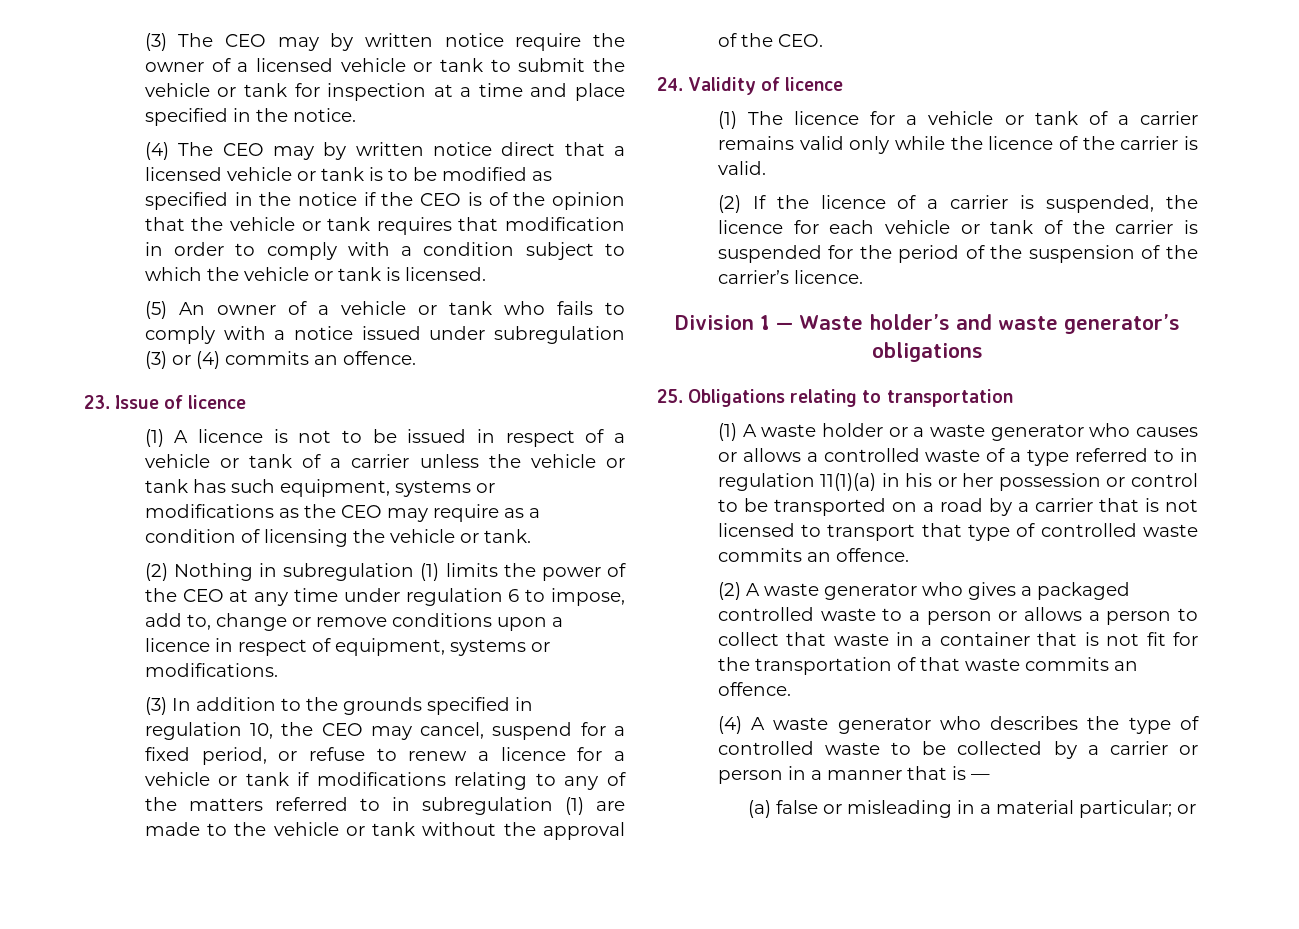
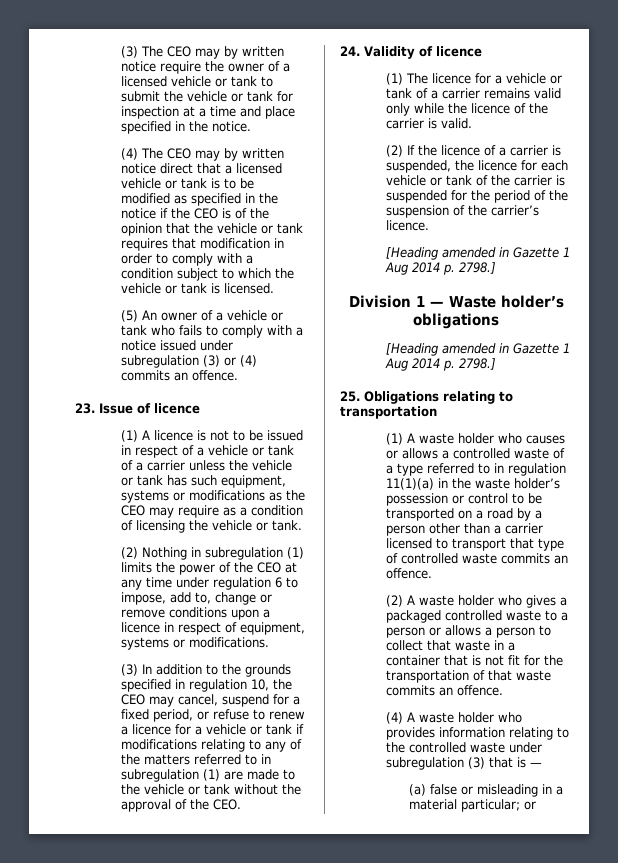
(863, 277) none -> [386,247,571,260] [385,262,497,275] // [Heading amended in Gazette 1 Aug 2014 p. 2798.]
[955,314,1180,334] [872,342,983,362] and waste generator’s obligations -> [413,313,499,329] [386,343,571,356] [385,358,497,371] obligations // [Heading amended in Gazette 1 Aug 2014 p. 2798.]
[888,424,1084,441] or a waste generator -> (495, 438) none
[905,473,994,487] his or her -> [452,478,561,489] the waste holder’s
[1034,498,1198,512] carrier that is not -> [386,523,544,536] person other than a carrier
[823,583,917,600] generator -> [458,595,495,606] holder
[837,716,1199,734] [717,741,1198,759] [717,766,902,784] generator who describes the type of controlled waste to be collected by a carrier or person in a manner -> [458,712,523,723] [386,727,570,740] [386,742,543,753] [386,757,486,770] holder who provides information relating to the controlled waste under subregulation (3)

